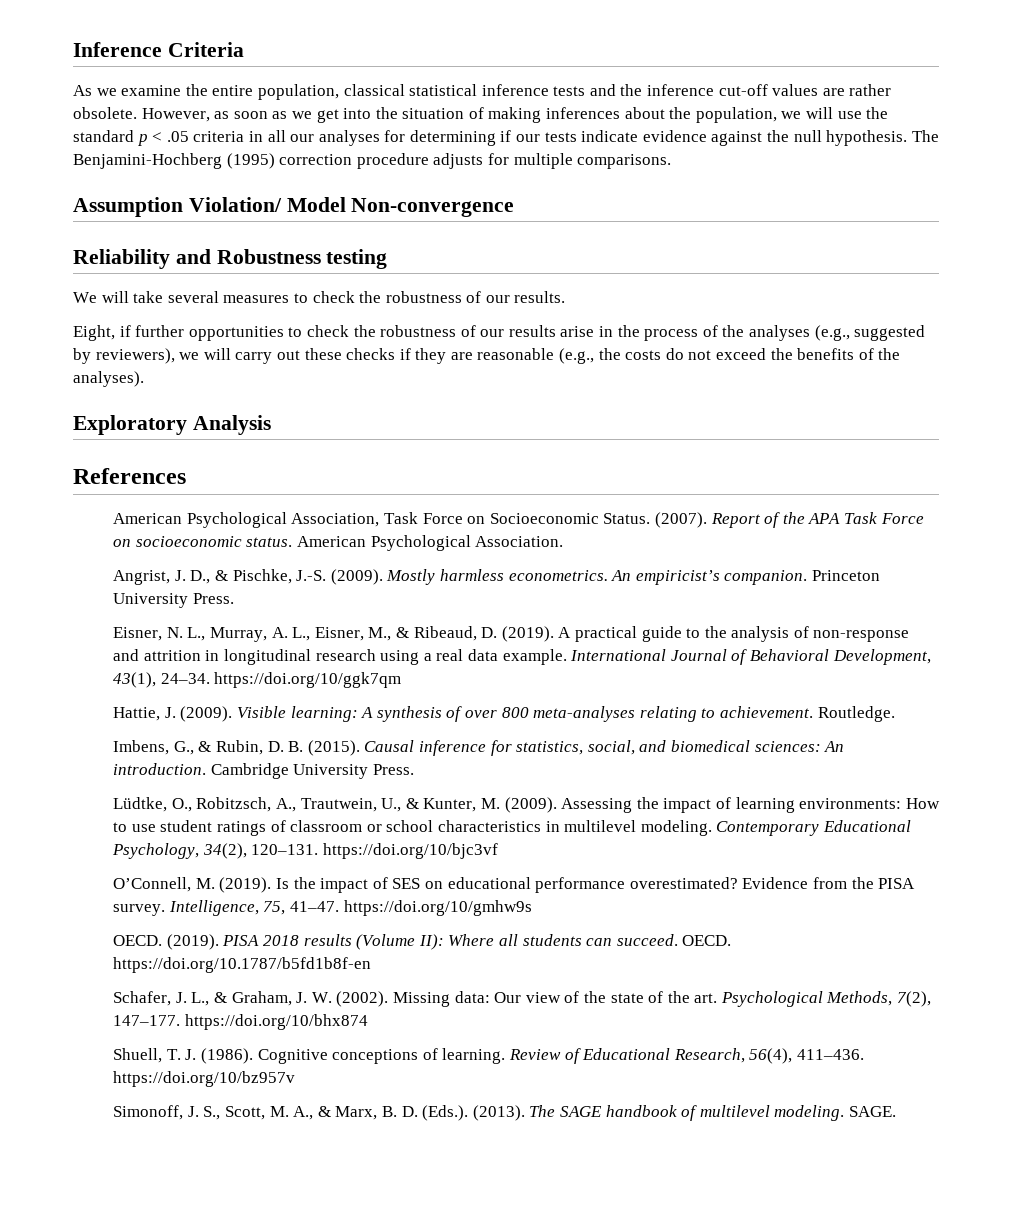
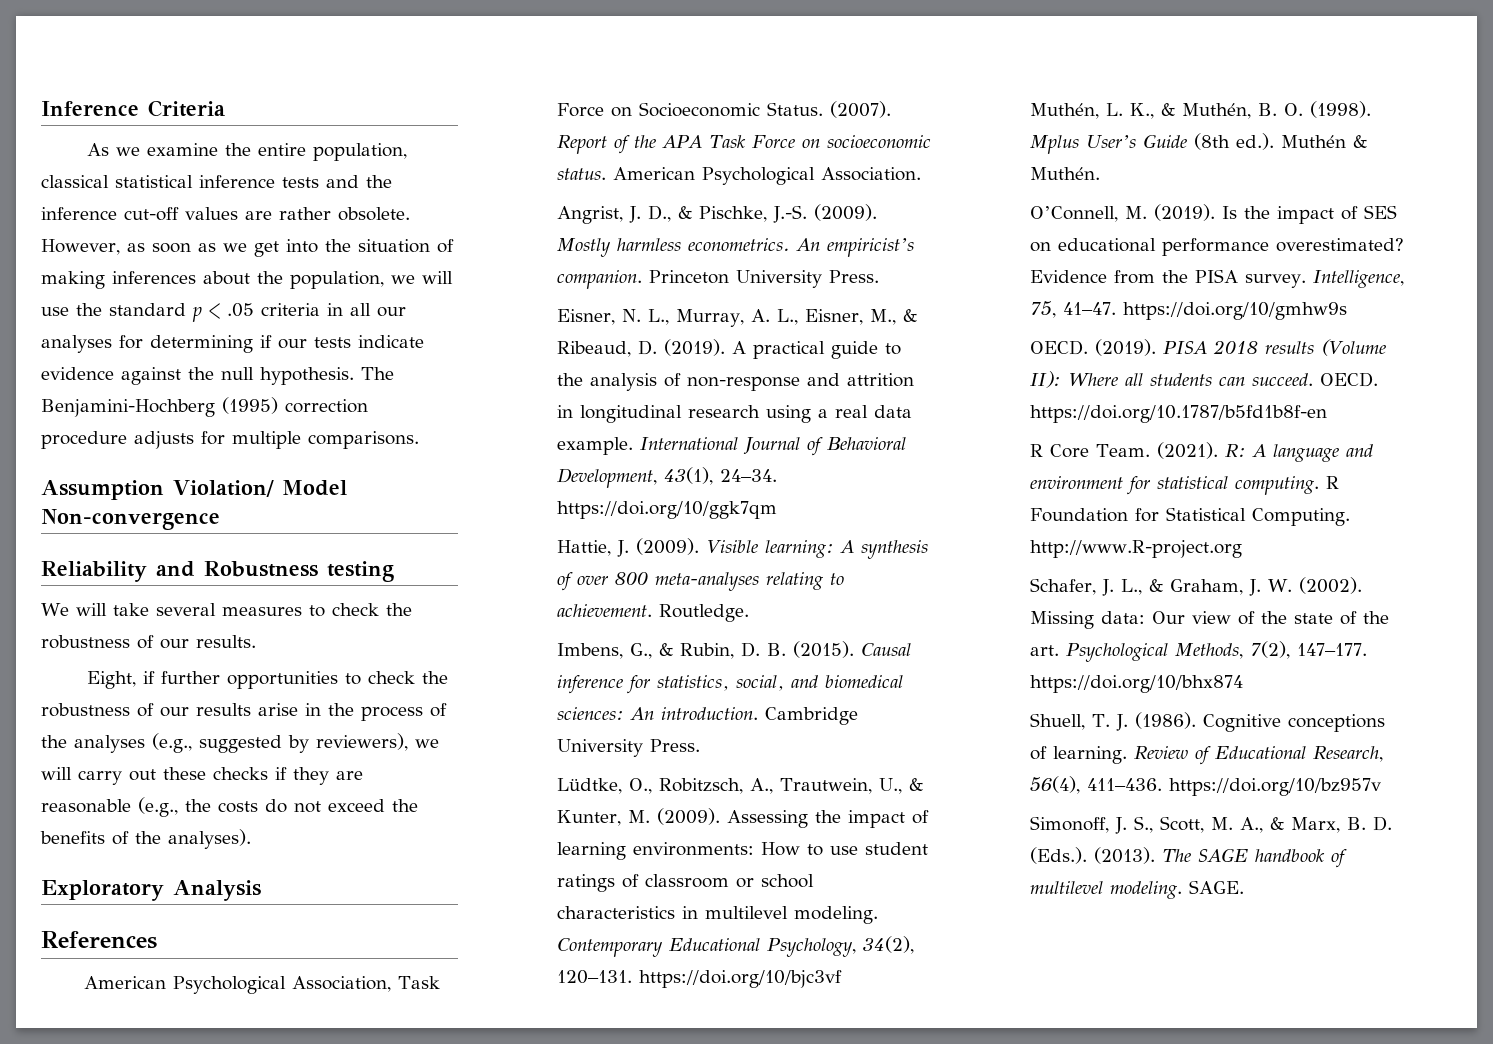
(499, 851) none -> [1029,101,1371,119] [1029,133,1367,154] [1029,167,1100,180] // Muthén, L. K., & Muthén, B. O. (1998). Mplus User’s Guide (8th ed.). Muthén & Muthén.
(372, 965) none -> [1029,442,1373,462] [1029,476,1339,495] [1029,507,1350,526] [1029,540,1242,558] // R Core Team. (2021). R: A language and environment for statistical computing. R Foundation for Statistical Computing. http://www.R-project.org

